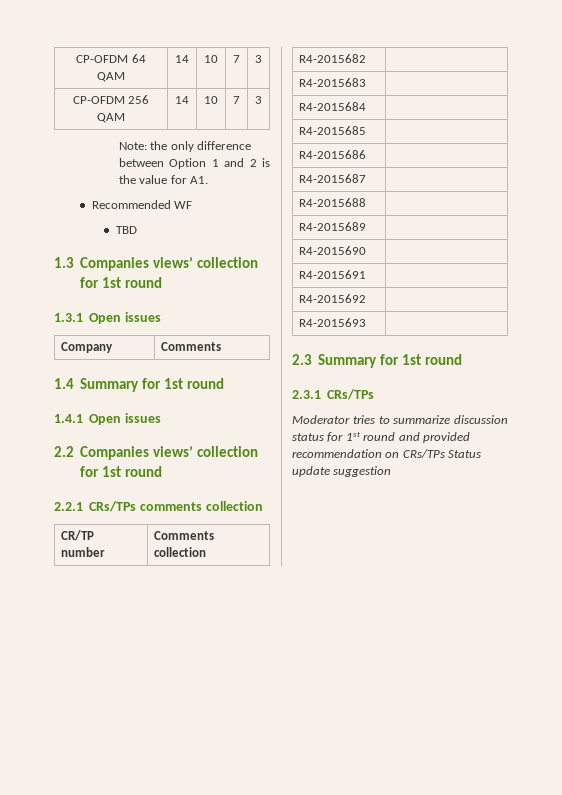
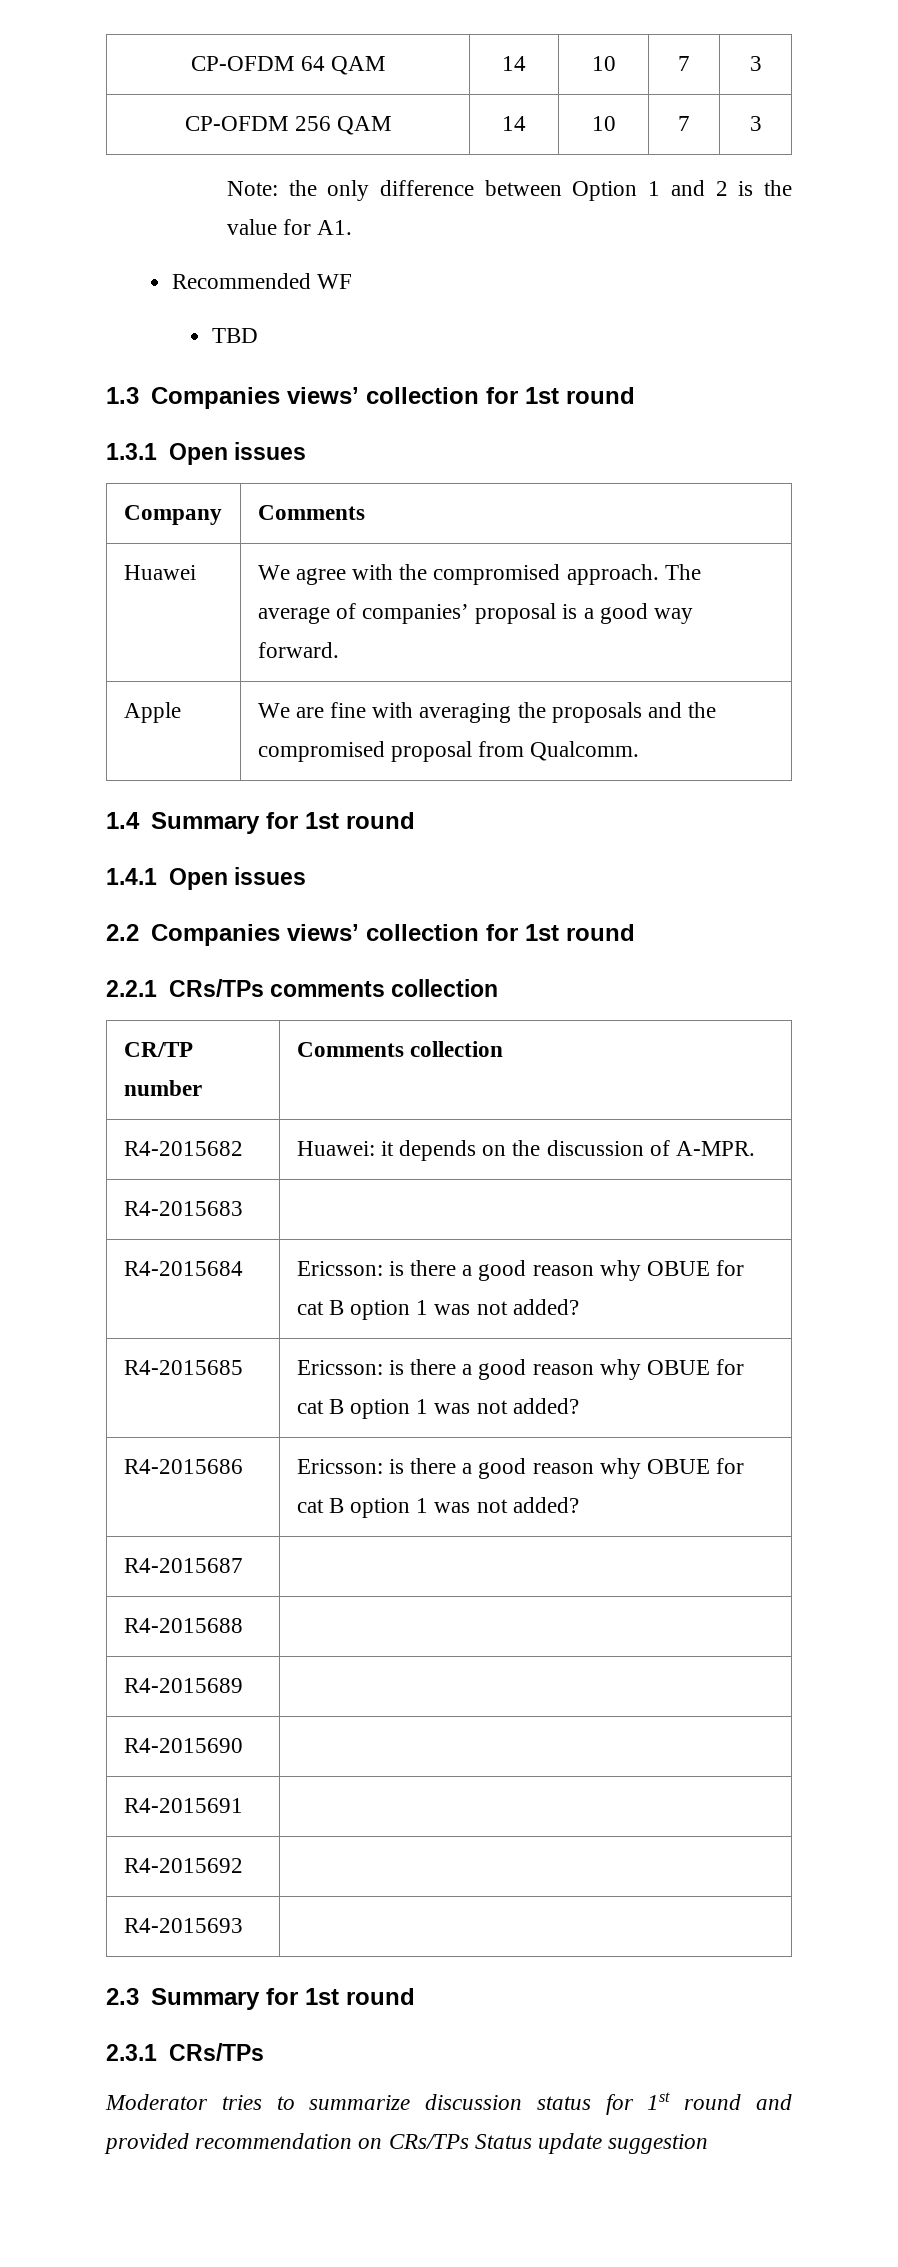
(221, 346) none -> [123,565,196,580] [257,564,701,585] [257,603,694,624] [257,642,339,658] [123,702,181,723] [257,702,717,723] [257,741,640,762] // Huawei | We agree with the compromised approach. The average of companies’ proposal is a good way forward. // Apple | We are fine with averaging the proposals and the compromised proposal from Qualcomm.
[298,78,366,87] [298,102,366,111] [298,126,366,135] [298,150,366,159] // R4-2015683 | // R4-2015684 | // R4-2015685 | // R4-2015686 | -> [296,1140,756,1161] [123,1201,243,1216] [123,1261,243,1276] [296,1260,745,1281] [296,1299,579,1320] [123,1360,243,1375] [296,1359,745,1380] [296,1398,579,1419] [123,1459,243,1474] [296,1458,745,1479] [296,1497,579,1518] Huawei: it depends on the discussion of A-MPR. // R4-2015683 | // R4-2015684 | Ericsson: is there a good reason why OBUE for cat B option 1 was not added? // R4-2015685 | Ericsson: is there a good reason why OBUE for cat B option 1 was not added? // R4-2015686 | Ericsson: is there a good reason why OBUE for cat B option 1 was not added?

